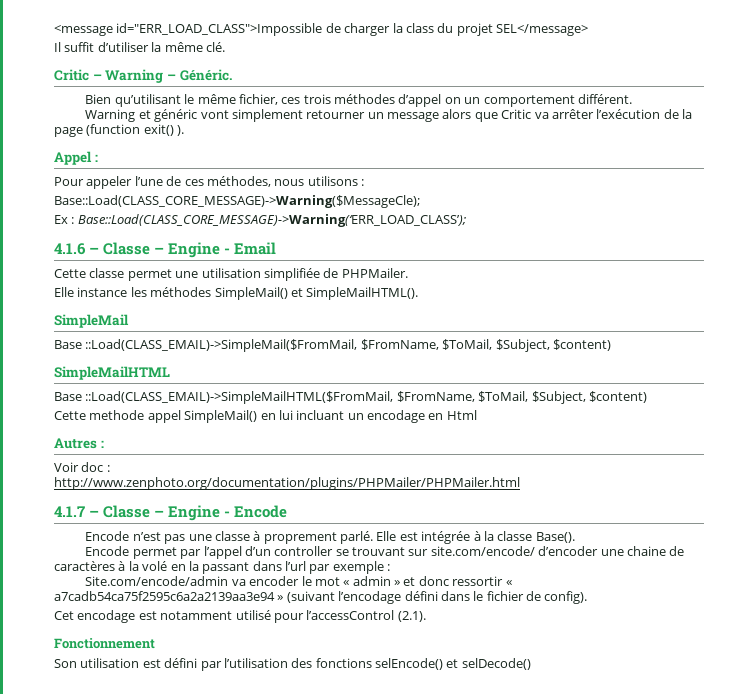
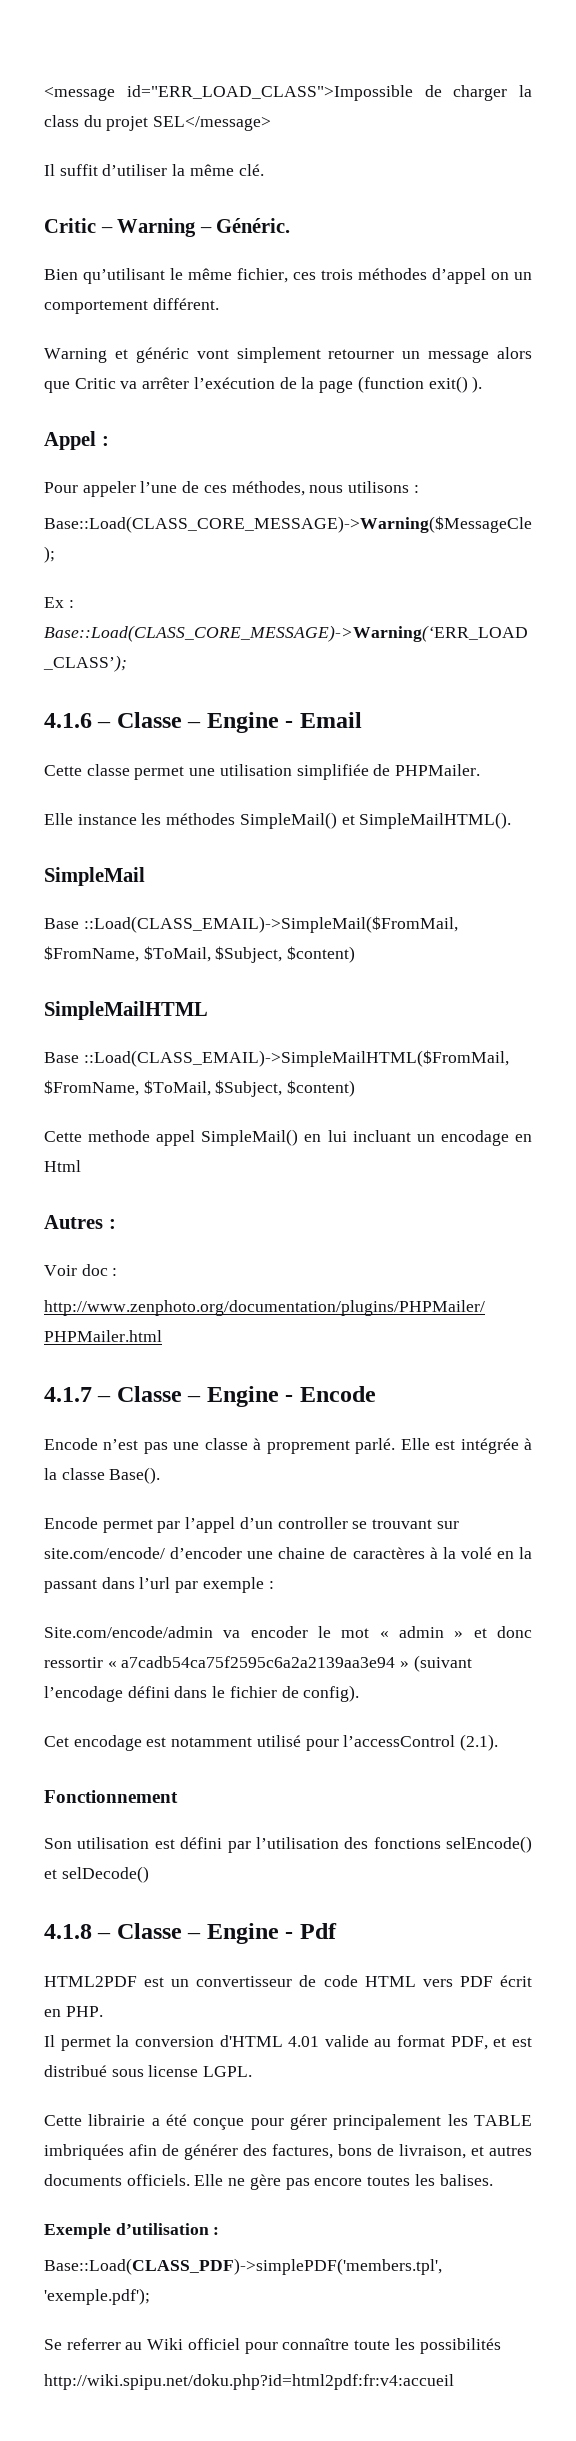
(531, 664) none -> [44,1923,337,1944] [44,1975,532,1987] [44,2006,103,2017] [44,2035,532,2051] [44,2065,253,2077] [44,2114,532,2130] [44,2144,532,2160] [44,2174,493,2190] [44,2223,220,2239] [44,2258,442,2275] [44,2288,150,2305] [44,2338,501,2354] [44,2374,454,2390] // 4.1.8 – Classe – Engine - Pdf // HTML2PDF est un convertisseur de code HTML vers PDF écrit en PHP. // Il permet la conversion d'HTML 4.01 valide au format PDF, et est distribué sous license LGPL. // Cette librairie a été conçue pour gérer principalement les TABLE imbriquées afin de générer des factures, bons de livraison, et autres documents officiels. Elle ne gère pas encore toutes les balises. // Exemple d’utilisation : // Base::Load(CLASS_PDF)->simplePDF('members.tpl', 'exemple.pdf'); // Se referrer au Wiki officiel pour connaître toute les possibilités // http://wiki.spipu.net/doku.php?id=html2pdf:fr:v4:accueil

